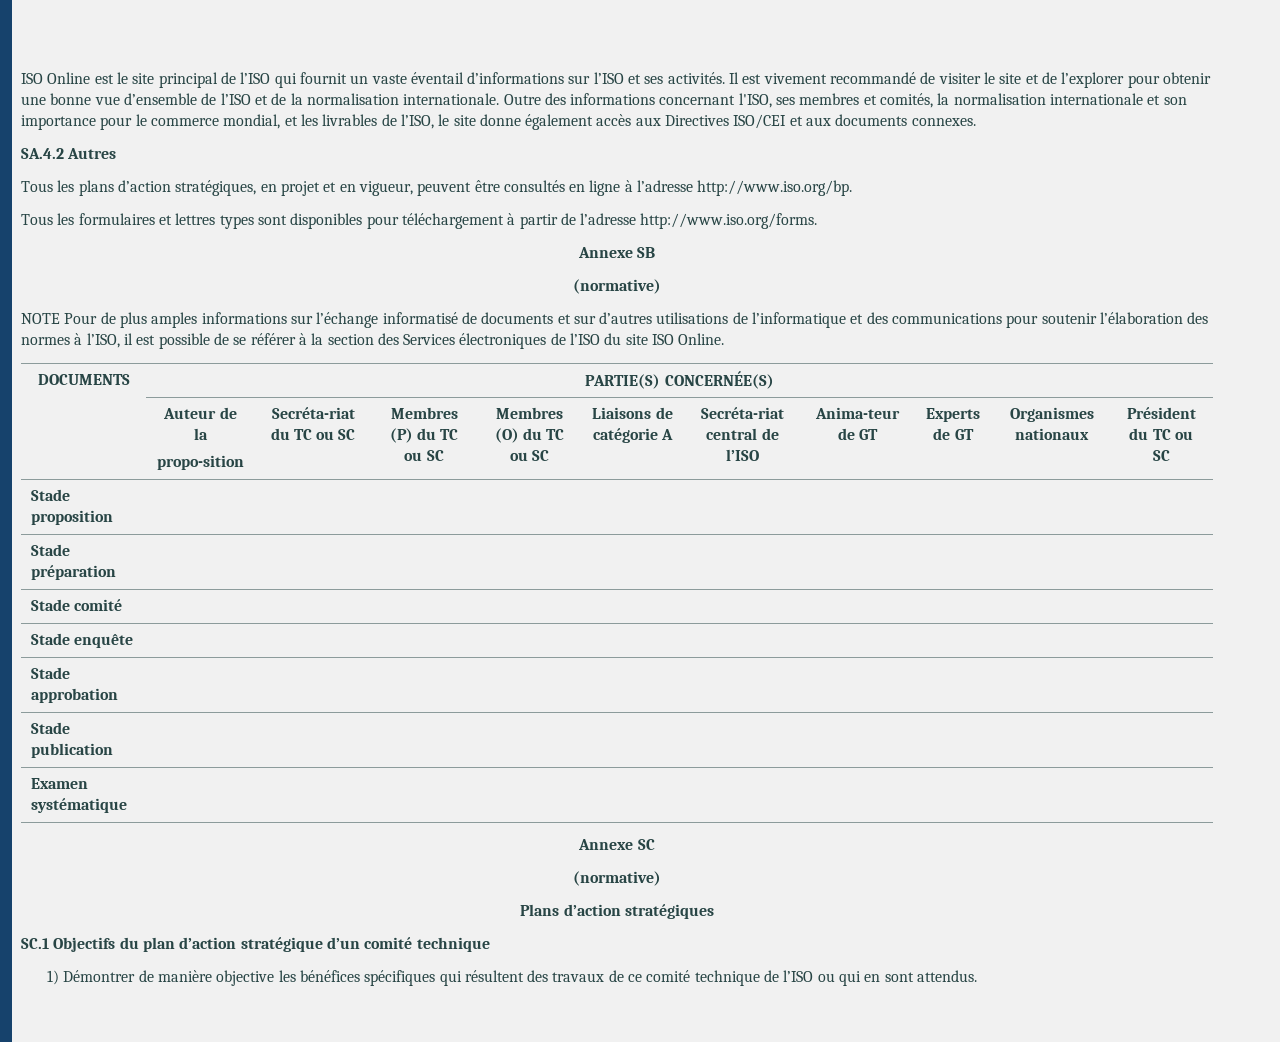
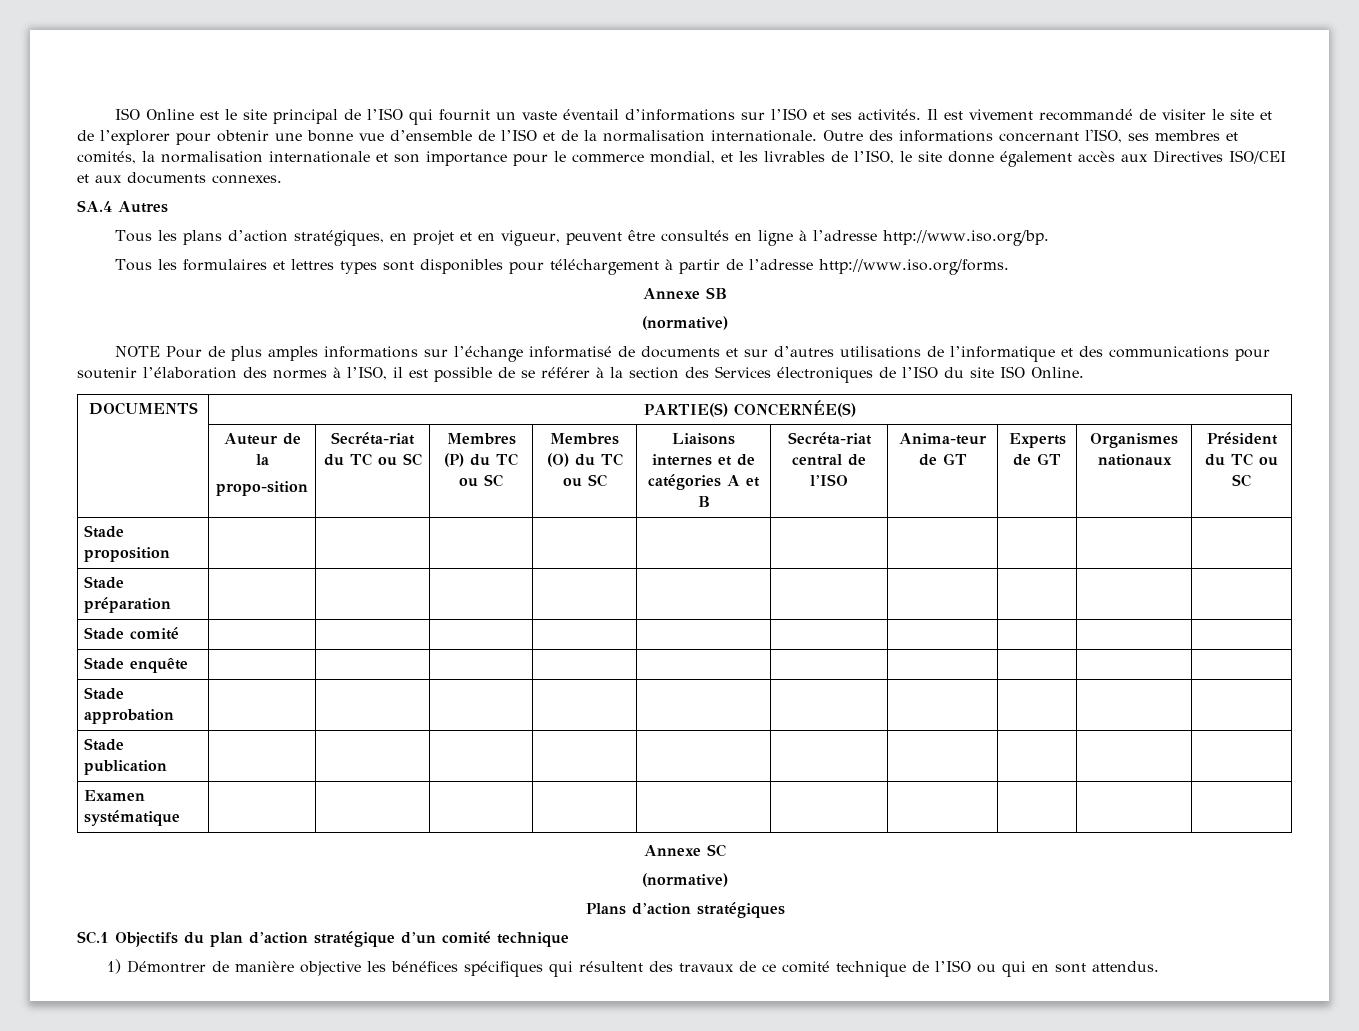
[21,148,64,159] SA.4.2 -> [77,200,112,212] SA.4
[655,407,673,419] [592,428,658,443] de catégorie -> [652,454,755,466] [648,474,721,490] internes et de catégories
(674, 434) none -> [746,477,760,487] [697,496,710,507] et B

